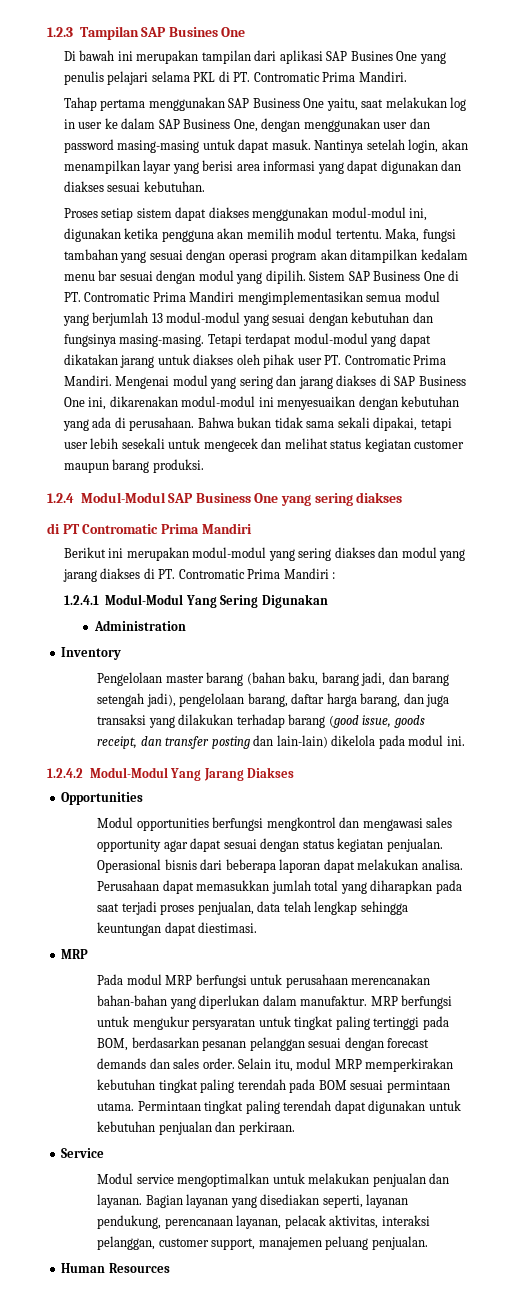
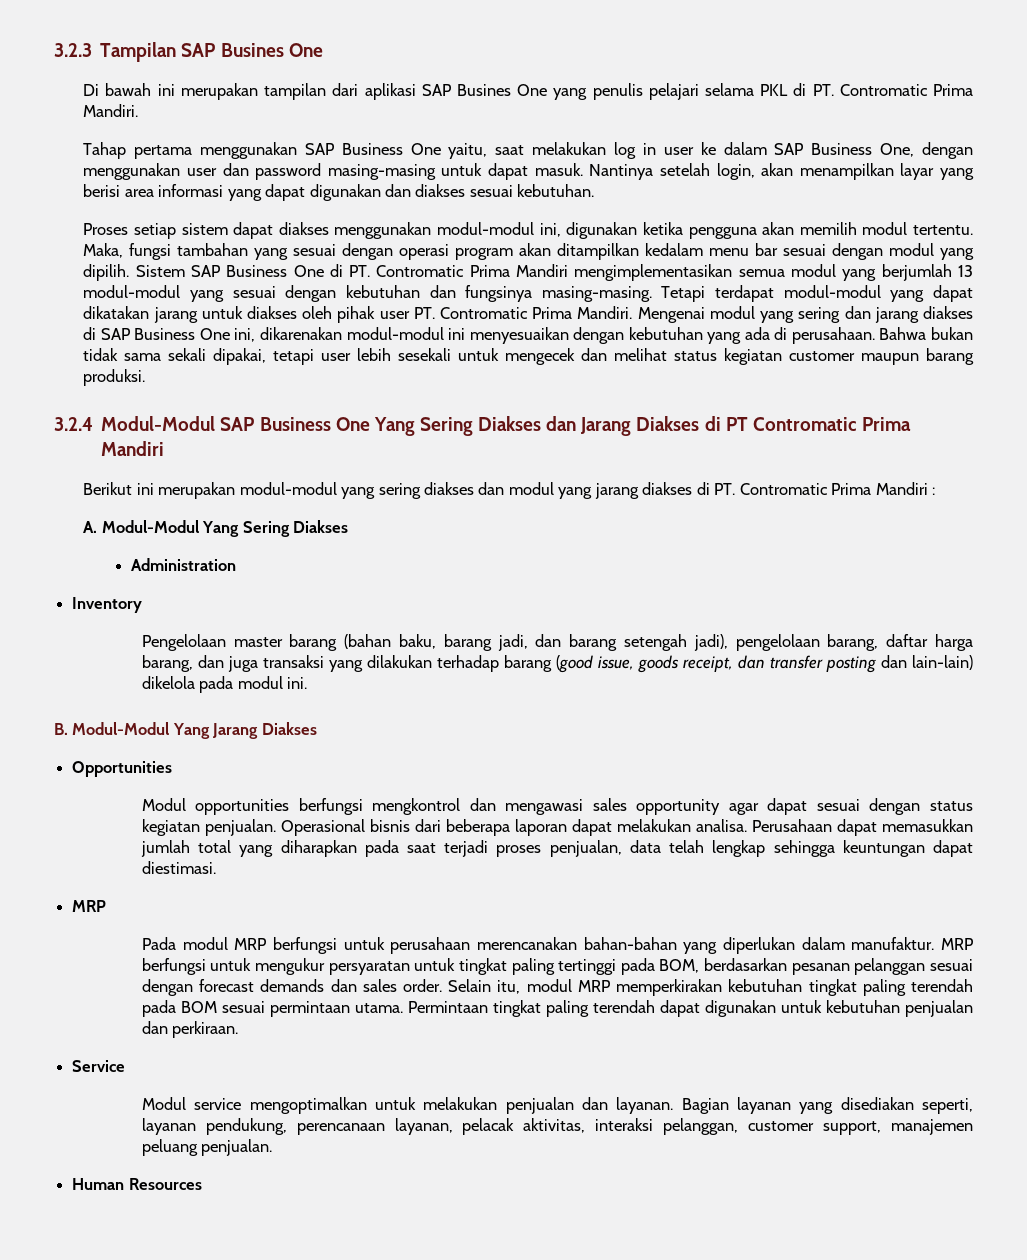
[47,27,73,37] 1.2.3 -> [54,43,92,57] 3.2.3
[47,493,74,503] 1.2.4 -> [54,417,93,431] 3.2.4
[281,492,403,506] yang sering diakses // -> [373,416,700,436] Yang Sering Diakses dan Jarang Diakses
[63,595,99,605] 1.2.4.1 -> [83,521,98,533] A.
[261,594,328,608] Digunakan -> [293,520,349,533] Diakses
[47,768,83,778] 1.2.4.2 -> [54,723,68,735] B.

